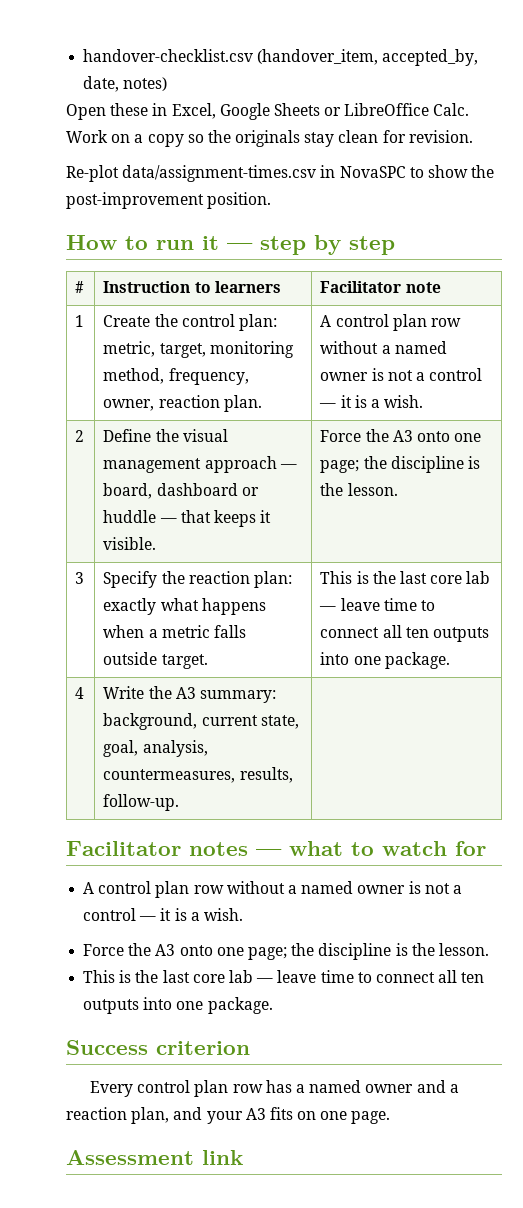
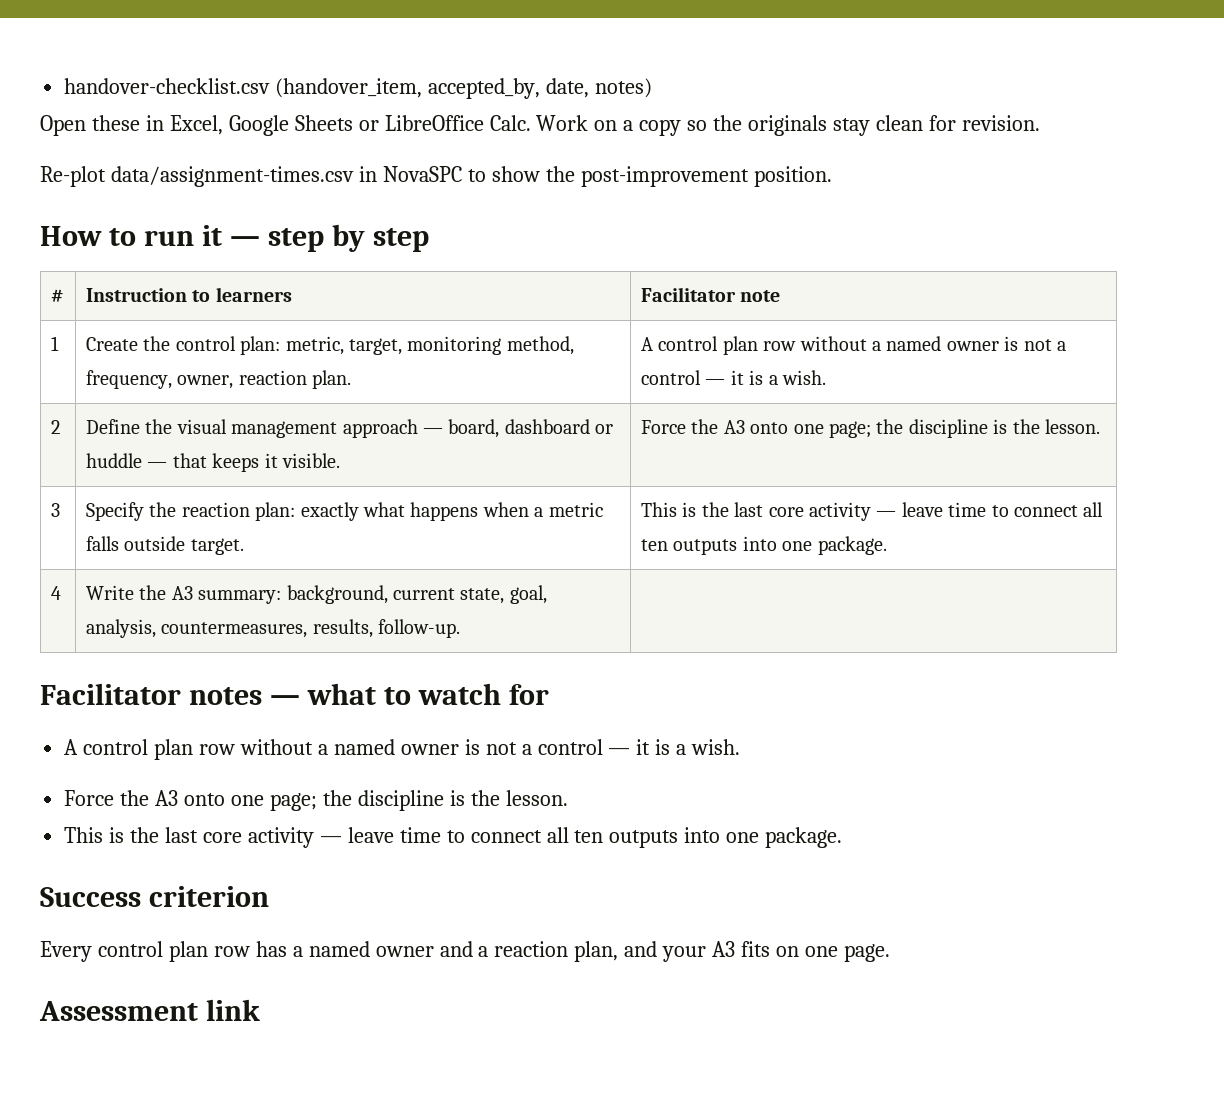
[466,571,491,584] lab -> [809,502,872,521] activity
[228,970,253,983] lab -> [247,827,314,848] activity

